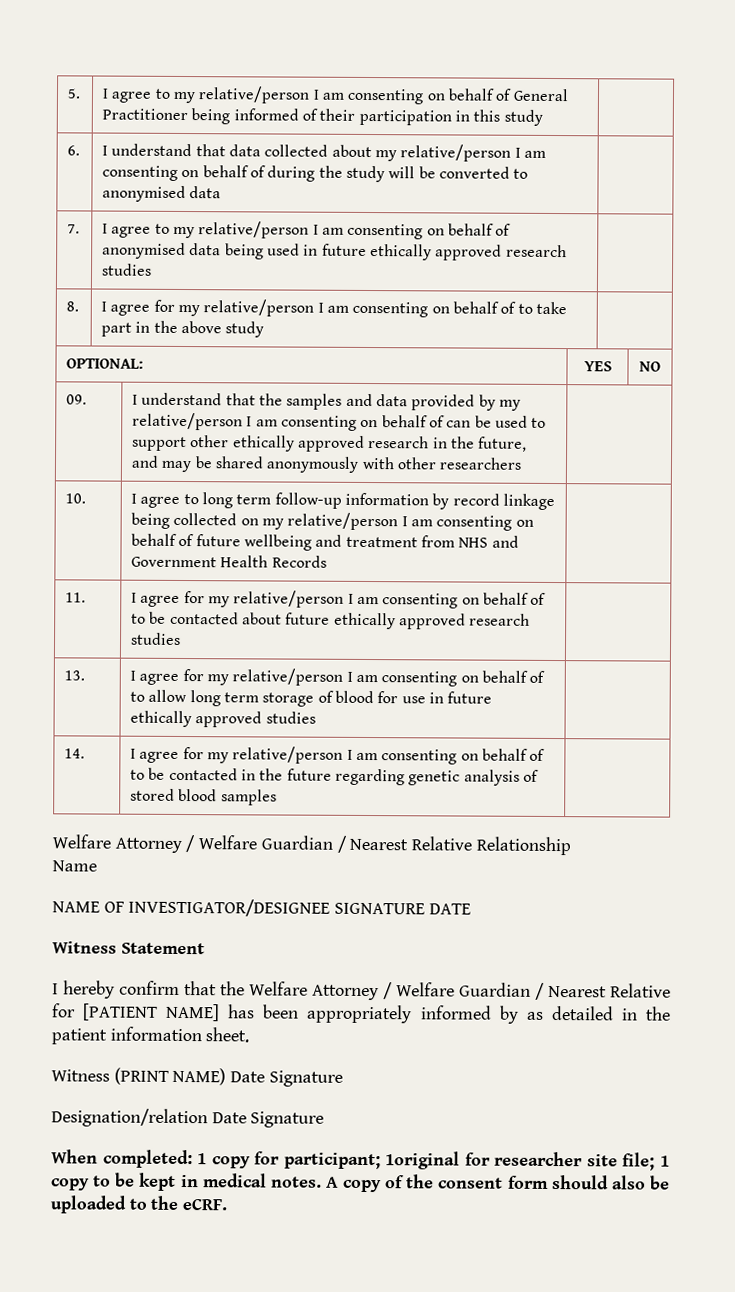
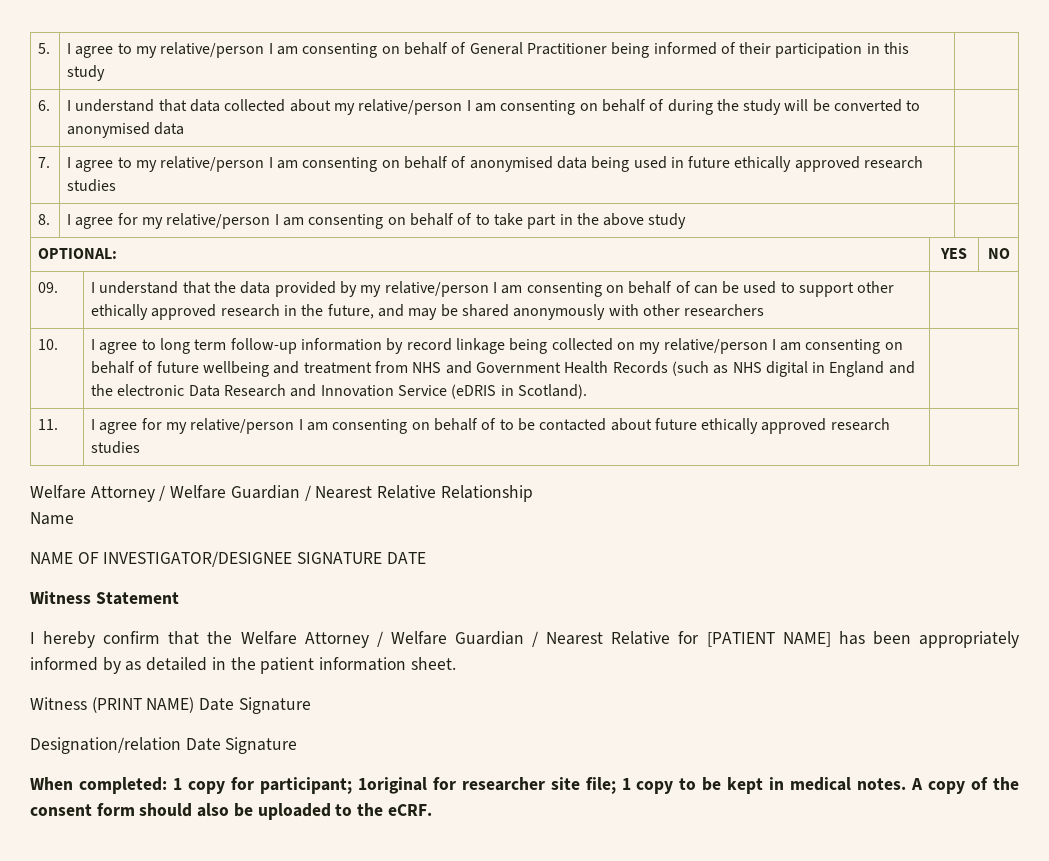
[286,393,373,410] samples and -> (236, 287) none
(327, 561) none -> [671,361,915,377] [91,384,587,399] (such as NHS digital in England and the electronic Data Research and Innovation Service (eDRIS in Scotland).
[64,670,86,681] [130,668,546,687] [130,689,493,707] [130,710,316,728] [64,748,86,759] [130,746,546,765] [130,767,539,786] [130,788,277,806] // 13. | I agree for my relative/person I am consenting on behalf of to allow long term storage of blood for use in future ethically approved studies | // 14. | I agree for my relative/person I am consenting on behalf of to be contacted in the future regarding genetic analysis of stored blood samples | -> (141, 447) none

